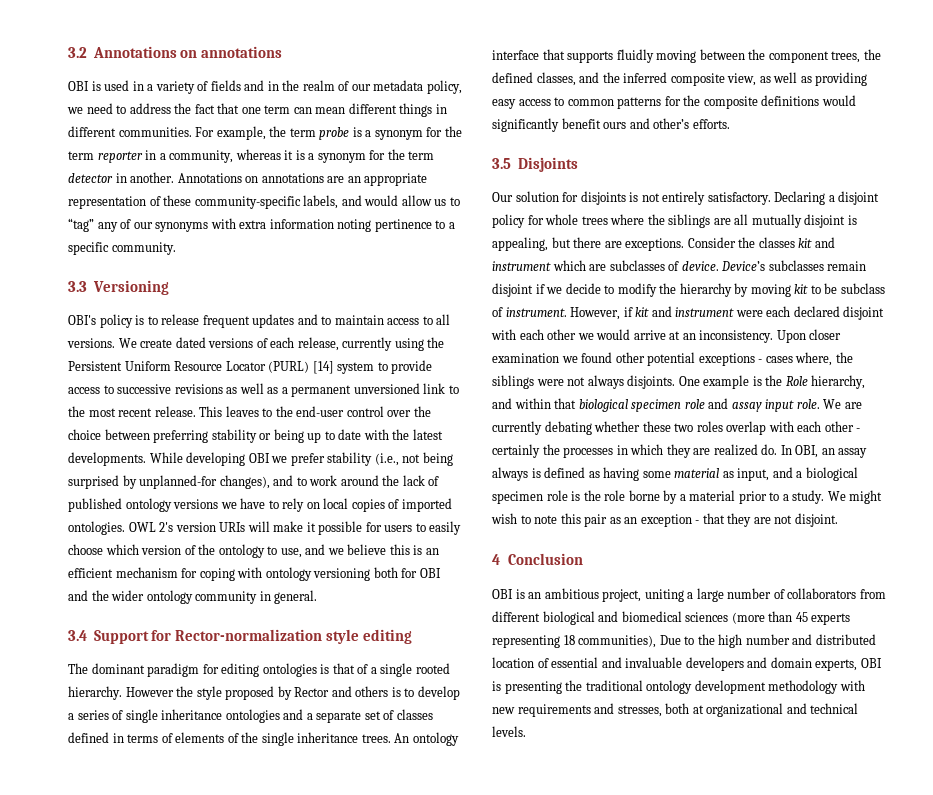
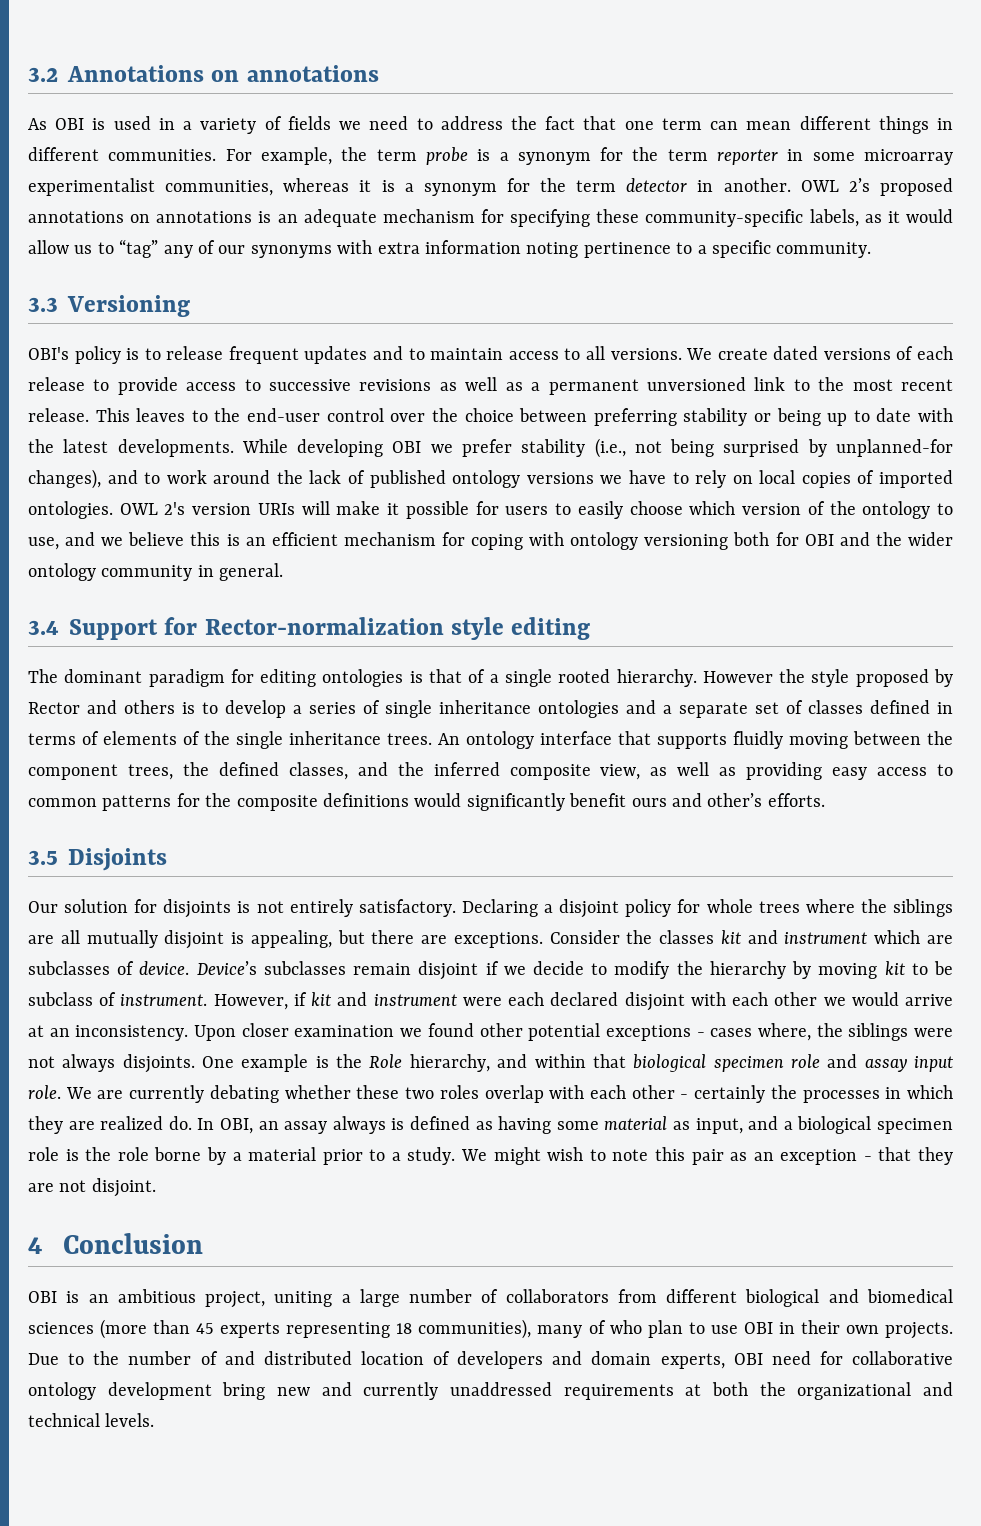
(283, 52) none -> [28,118,47,130] As
[244,80,462,94] and in the realm of our metadata policy, -> (331, 123) none
[159,150,234,163] a community, -> [812,149,953,165] [28,178,274,196] some microarray experimentalist communities,
[177,173,428,186] [68,196,161,209] Annotations on annotations are an appropriate representation of -> [800,178,953,196] [28,209,591,227] OWL 2’s proposed annotations on annotations is an adequate mechanism for specifying
[341,195,362,206] and -> [864,211,900,223] as it
[297,337,445,351] [68,361,375,374] release, currently using the Persistent Uniform Resource Locator (PURL) [14] system -> [28,377,85,391] release
(657, 641) none -> [537,1320,953,1339] many of who plan to use OBI in their own projects.
[718,634,790,648] high number -> [128,1351,218,1365] number of
[551,657,683,668] essential and invaluable -> (450, 1358) none
[492,680,865,694] [492,703,704,717] is presenting the traditional ontology development methodology with new requirements and stresses, both at -> [771,1351,953,1365] [28,1382,786,1400] need for collaborative ontology development bring new and currently unaddressed requirements at both the

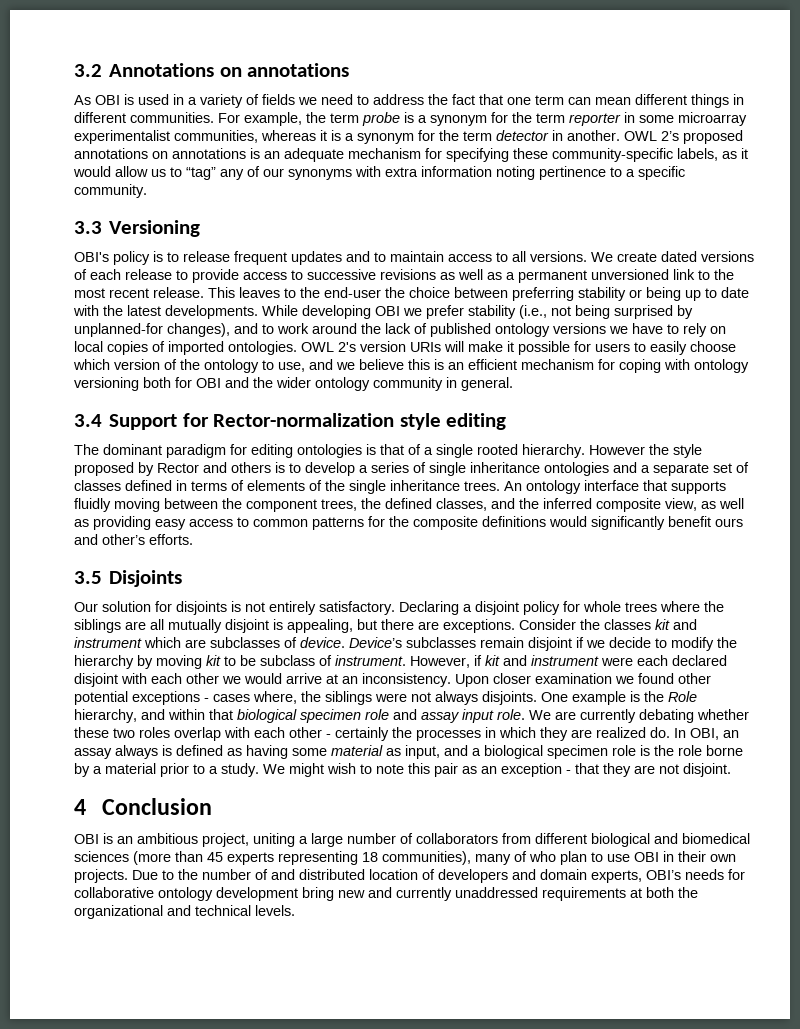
[326,408,426,422] control over -> (381, 292) none
[733,1351,811,1365] OBI need -> [646,869,724,880] OBI’s needs

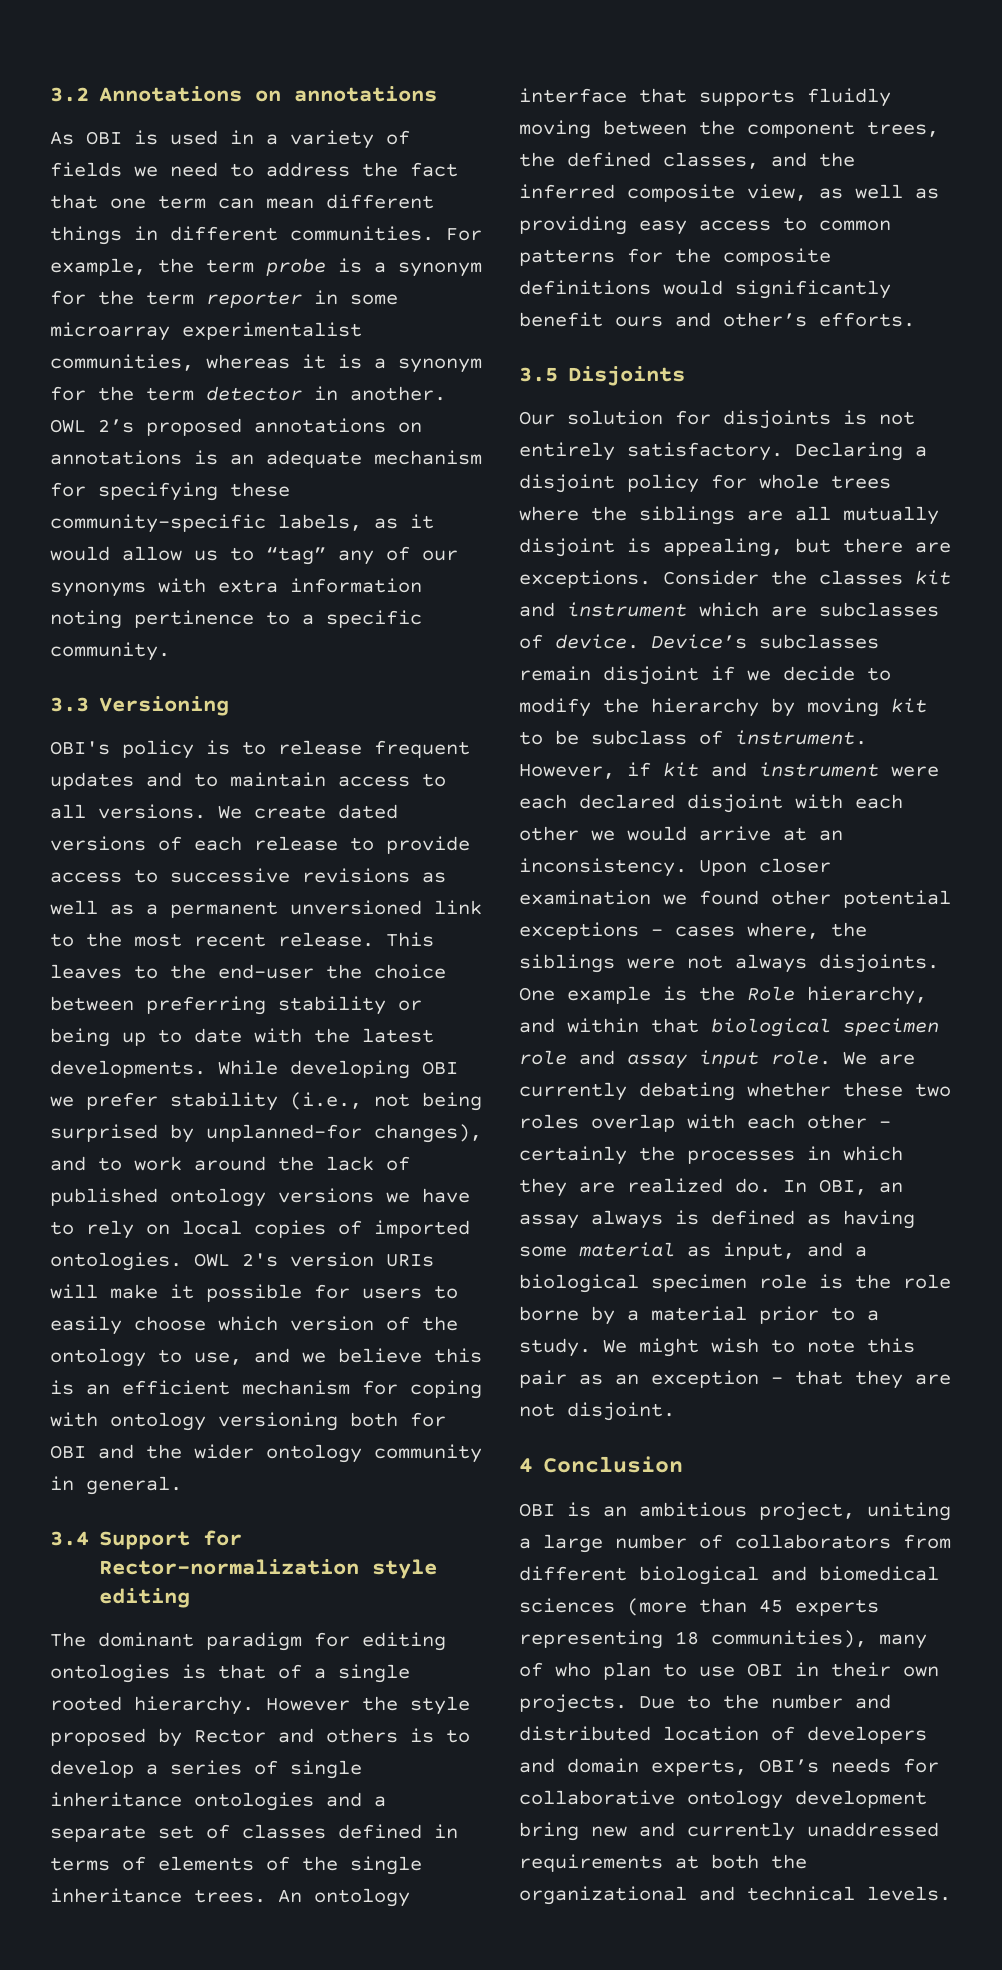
[255,869,268,880] of -> (843, 1701) none

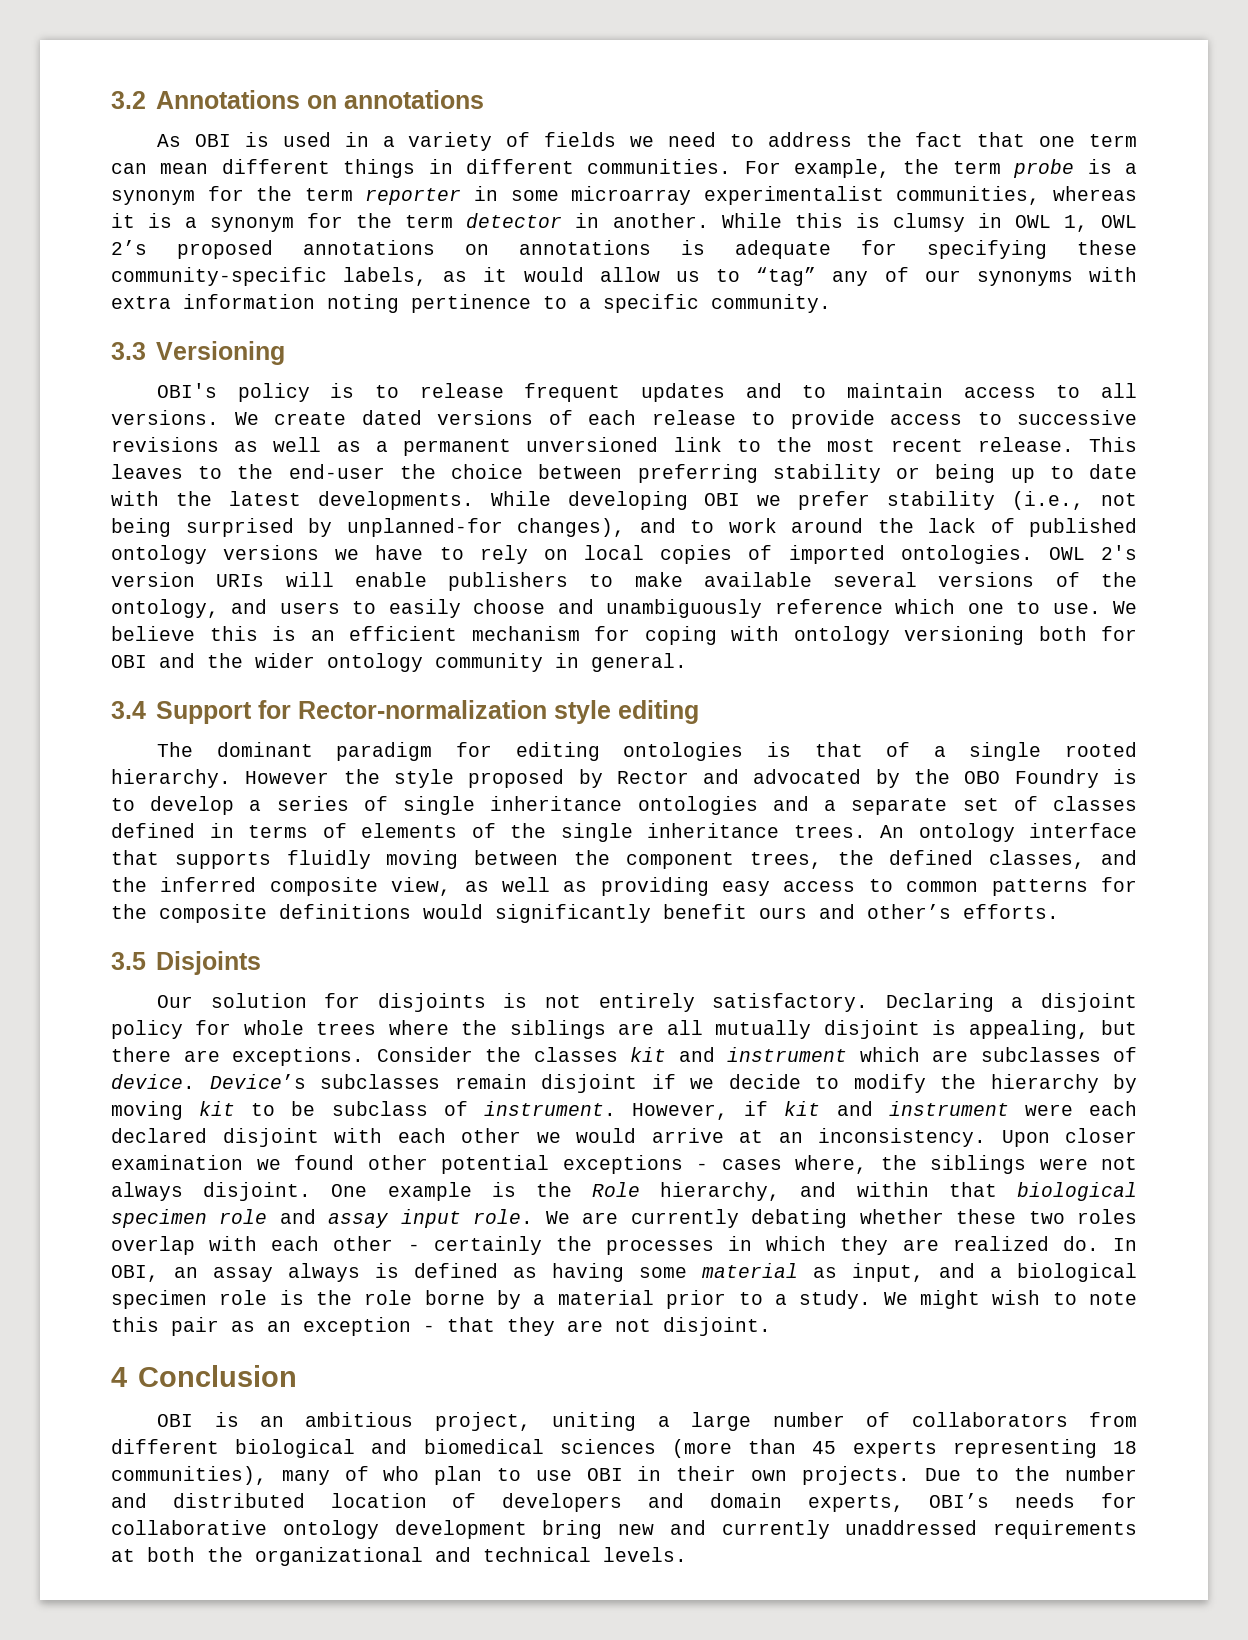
(446, 393) none -> [721,213,1088,232] While this is clumsy in OWL 1,
[230,450,482,468] an adequate mechanism -> [735,240,831,259] adequate
[110,1284,458,1302] [50,1316,458,1335] [50,1348,326,1367] make it possible for users to easily choose which version of the ontology to use, and we -> [354,572,1137,591] [111,599,1137,618] enable publishers to make available several versions of the ontology, and users to easily choose and unambiguously reference which one to use. We
[326,1728,398,1743] others -> [753,769,1099,788] advocated by the OBO Foundry
[819,954,939,973] disjoints. -> [203,1182,312,1201] disjoint.

